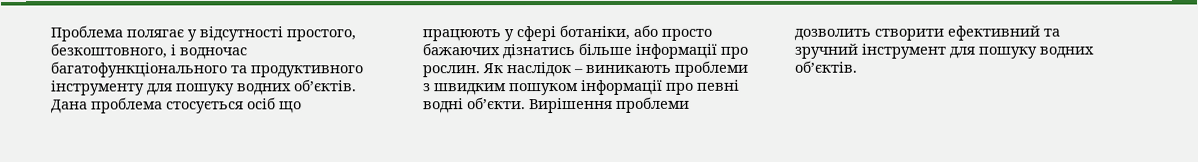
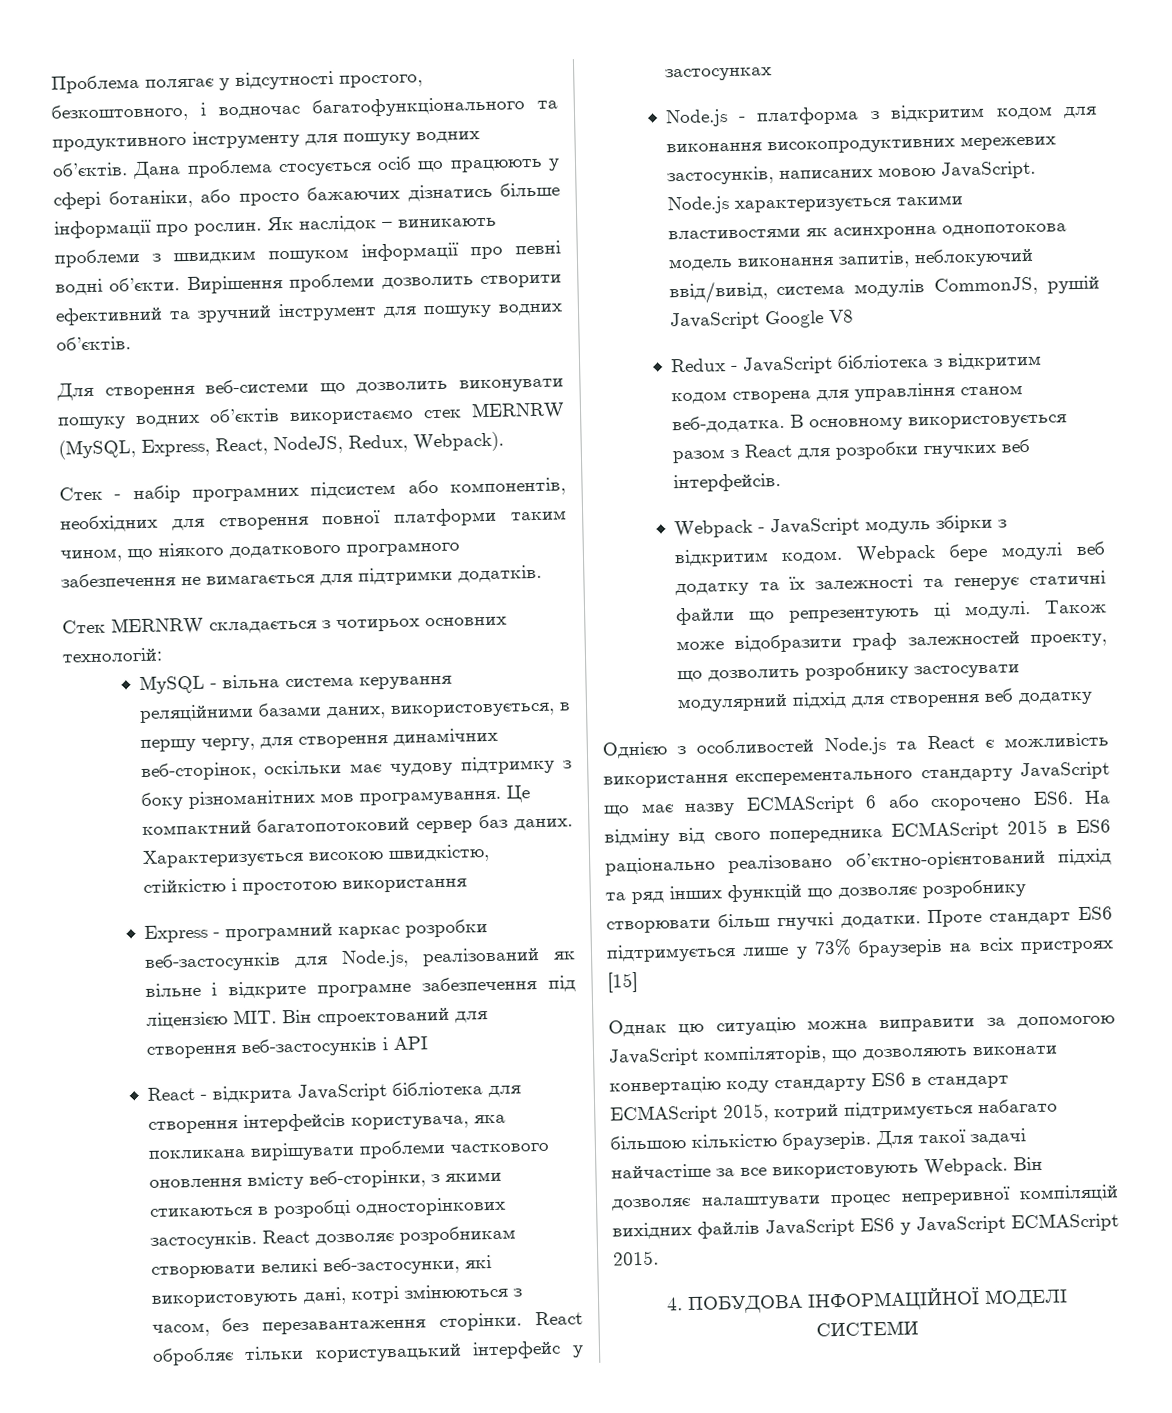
(857, 66) none -> [56,378,564,401] [58,401,565,430] [58,431,504,460] [59,477,566,504] [60,507,567,533] [60,541,460,563] [61,564,542,588] [62,616,507,636] [62,647,162,663] [138,674,452,695] [138,702,571,724] [139,727,498,753] [140,755,572,782] [140,785,530,811] [141,814,573,836] [141,843,490,869] [142,878,467,896] [143,919,488,944] [143,947,576,972] [144,975,576,1000] [145,1007,488,1029] [145,1036,428,1059] [146,1081,521,1104] [147,1112,506,1134] [147,1139,549,1161] [148,1169,502,1190] [149,1196,506,1219] [149,1225,516,1250] [150,1255,492,1279] [150,1283,522,1308] [151,1311,583,1337] [151,1340,584,1366] [664,67,772,82] [664,103,1097,128] [665,135,1056,155] [666,160,1036,186] [666,195,963,215] [667,223,1067,240] [667,247,1034,272] [668,275,1100,305] [669,309,854,331] [669,351,1042,375] [670,382,1023,405] [671,414,1067,434] [671,438,1030,464] [672,473,781,493] [673,514,1007,539] [673,541,1106,568] [674,570,1106,597] [675,599,1107,626] [675,631,1107,653] [676,661,1020,683] [676,688,1093,713] [602,732,1109,759] [603,761,1110,789] [604,790,1111,817] [604,819,1111,847] [605,848,1112,876] [605,879,1026,905] [606,906,1113,934] [606,937,1114,963] [607,972,638,993] [608,1014,1115,1037] [608,1045,1058,1067] [609,1072,1009,1096] [610,1098,1058,1125] [610,1128,1026,1151] [611,1156,1043,1180] [611,1184,1119,1211] [612,1212,1119,1240] [613,1250,659,1266] [666,1286,1068,1315] [816,1320,919,1337] // Для створення веб-системи що дозволить виконувати пошуку водних об’єктів використаємо стек MERNRW (MySQL, Express, React, NodeJS, Redux, Webpack). // Стек - набір програмних підсистем або компонентів, необхідних для створення повної платформи таким чином, що ніякого додаткового програмного забезпечення не вимагається для підтримки додатків. // Стек MERNRW складається з чотирьох основних технологій: // MySQL - вільна система керування реляційними базами даних, використовується, в першу чергу, для створення динамічних веб-сторінок, оскільки має чудову підтримку з боку різноманітних мов програмування. Це компактний багатопотоковий сервер баз даних. Характеризується високою швидкістю, стійкістю і простотою використання // Express - програмний каркас розробки веб-застосунків для Node.js, реалізований як вільне і відкрите програмне забезпечення під ліцензією MIT. Він спроектований для створення веб-застосунків і API // React - відкрита JavaScript бібліотека для створення інтерфейсів користувача, яка покликана вирішувати проблеми часткового оновлення вмісту веб-сторінки, з якими стикаються в розробці односторінкових застосунків. React дозволяє розробникам створювати великі веб-застосунки, які використовують дані, котрі змінюються з часом, без перезавантаження сторінки. React обробляє тільки користувацький інтерфейс у застосунках // Node.js - платформа з відкритим кодом для виконання високопродуктивних мережевих застосунків, написаних мовою JavaScript. Node.js характеризується такими властивостями як асинхронна однопотокова модель виконання запитів, неблокуючий ввід/вивід, система модулів CommonJS, рушій JavaScript Google V8 // Redux - JavaScript бібліотека з відкритим кодом створена для управління станом веб-додатка. В основному використовується разом з React для розробки гнучких веб інтерфейсів. // Webpack - JavaScript модуль збірки з відкритим кодом. Webpack бере модулі веб додатку та їх залежності та генерує статичні файли що репрезентують ці модулі. Також може відобразити граф залежностей проекту, що дозволить розробнику застосувати модулярний підхід для створення веб додатку // Однією з особливостей Node.js та React є можливість використання експерементального стандарту JavaScript що має назву ECMAScript 6 або скорочено ES6. На відміну від свого попередника ECMAScript 2015 в ES6 раціонально реалізовано об’єктно-орієнтований підхід та ряд інших функцій що дозволяє розробнику створювати більш гнучкі додатки. Проте стандарт ES6 підтримується лише у 73% браузерів на всіх пристроях [15] // Однак цю ситуацію можна виправити за допомогою JavaScript компіляторів, що дозволяють виконати конвертацію коду стандарту ES6 в стандарт ECMAScript 2015, котрий підтримується набагато більшою кількістю браузерів. Для такої задачі найчастіше за все використовують Webpack. Він дозволяє налаштувати процес непреривної компіляцій вихідних файлів JavaScript ES6 у JavaScript ECMAScript 2015. // 4. ПОБУДОВА ІНФОРМАЦІЙНОЇ МОДЕЛІ СИСТЕМИ

